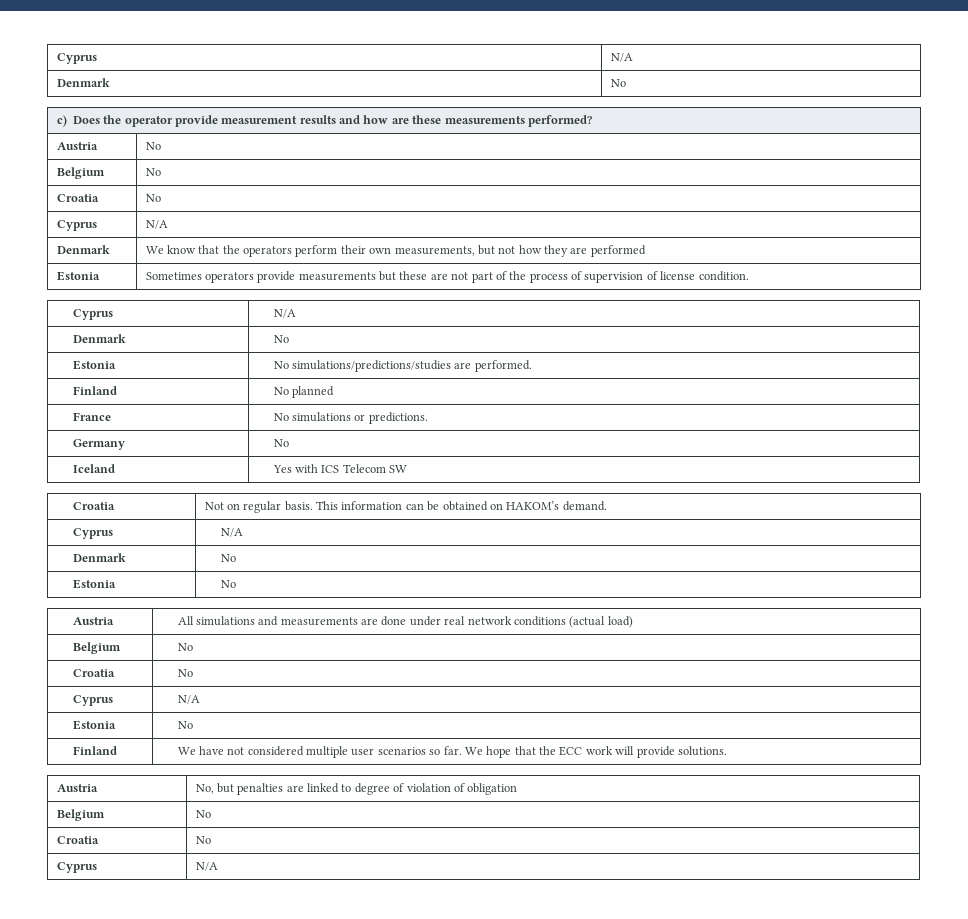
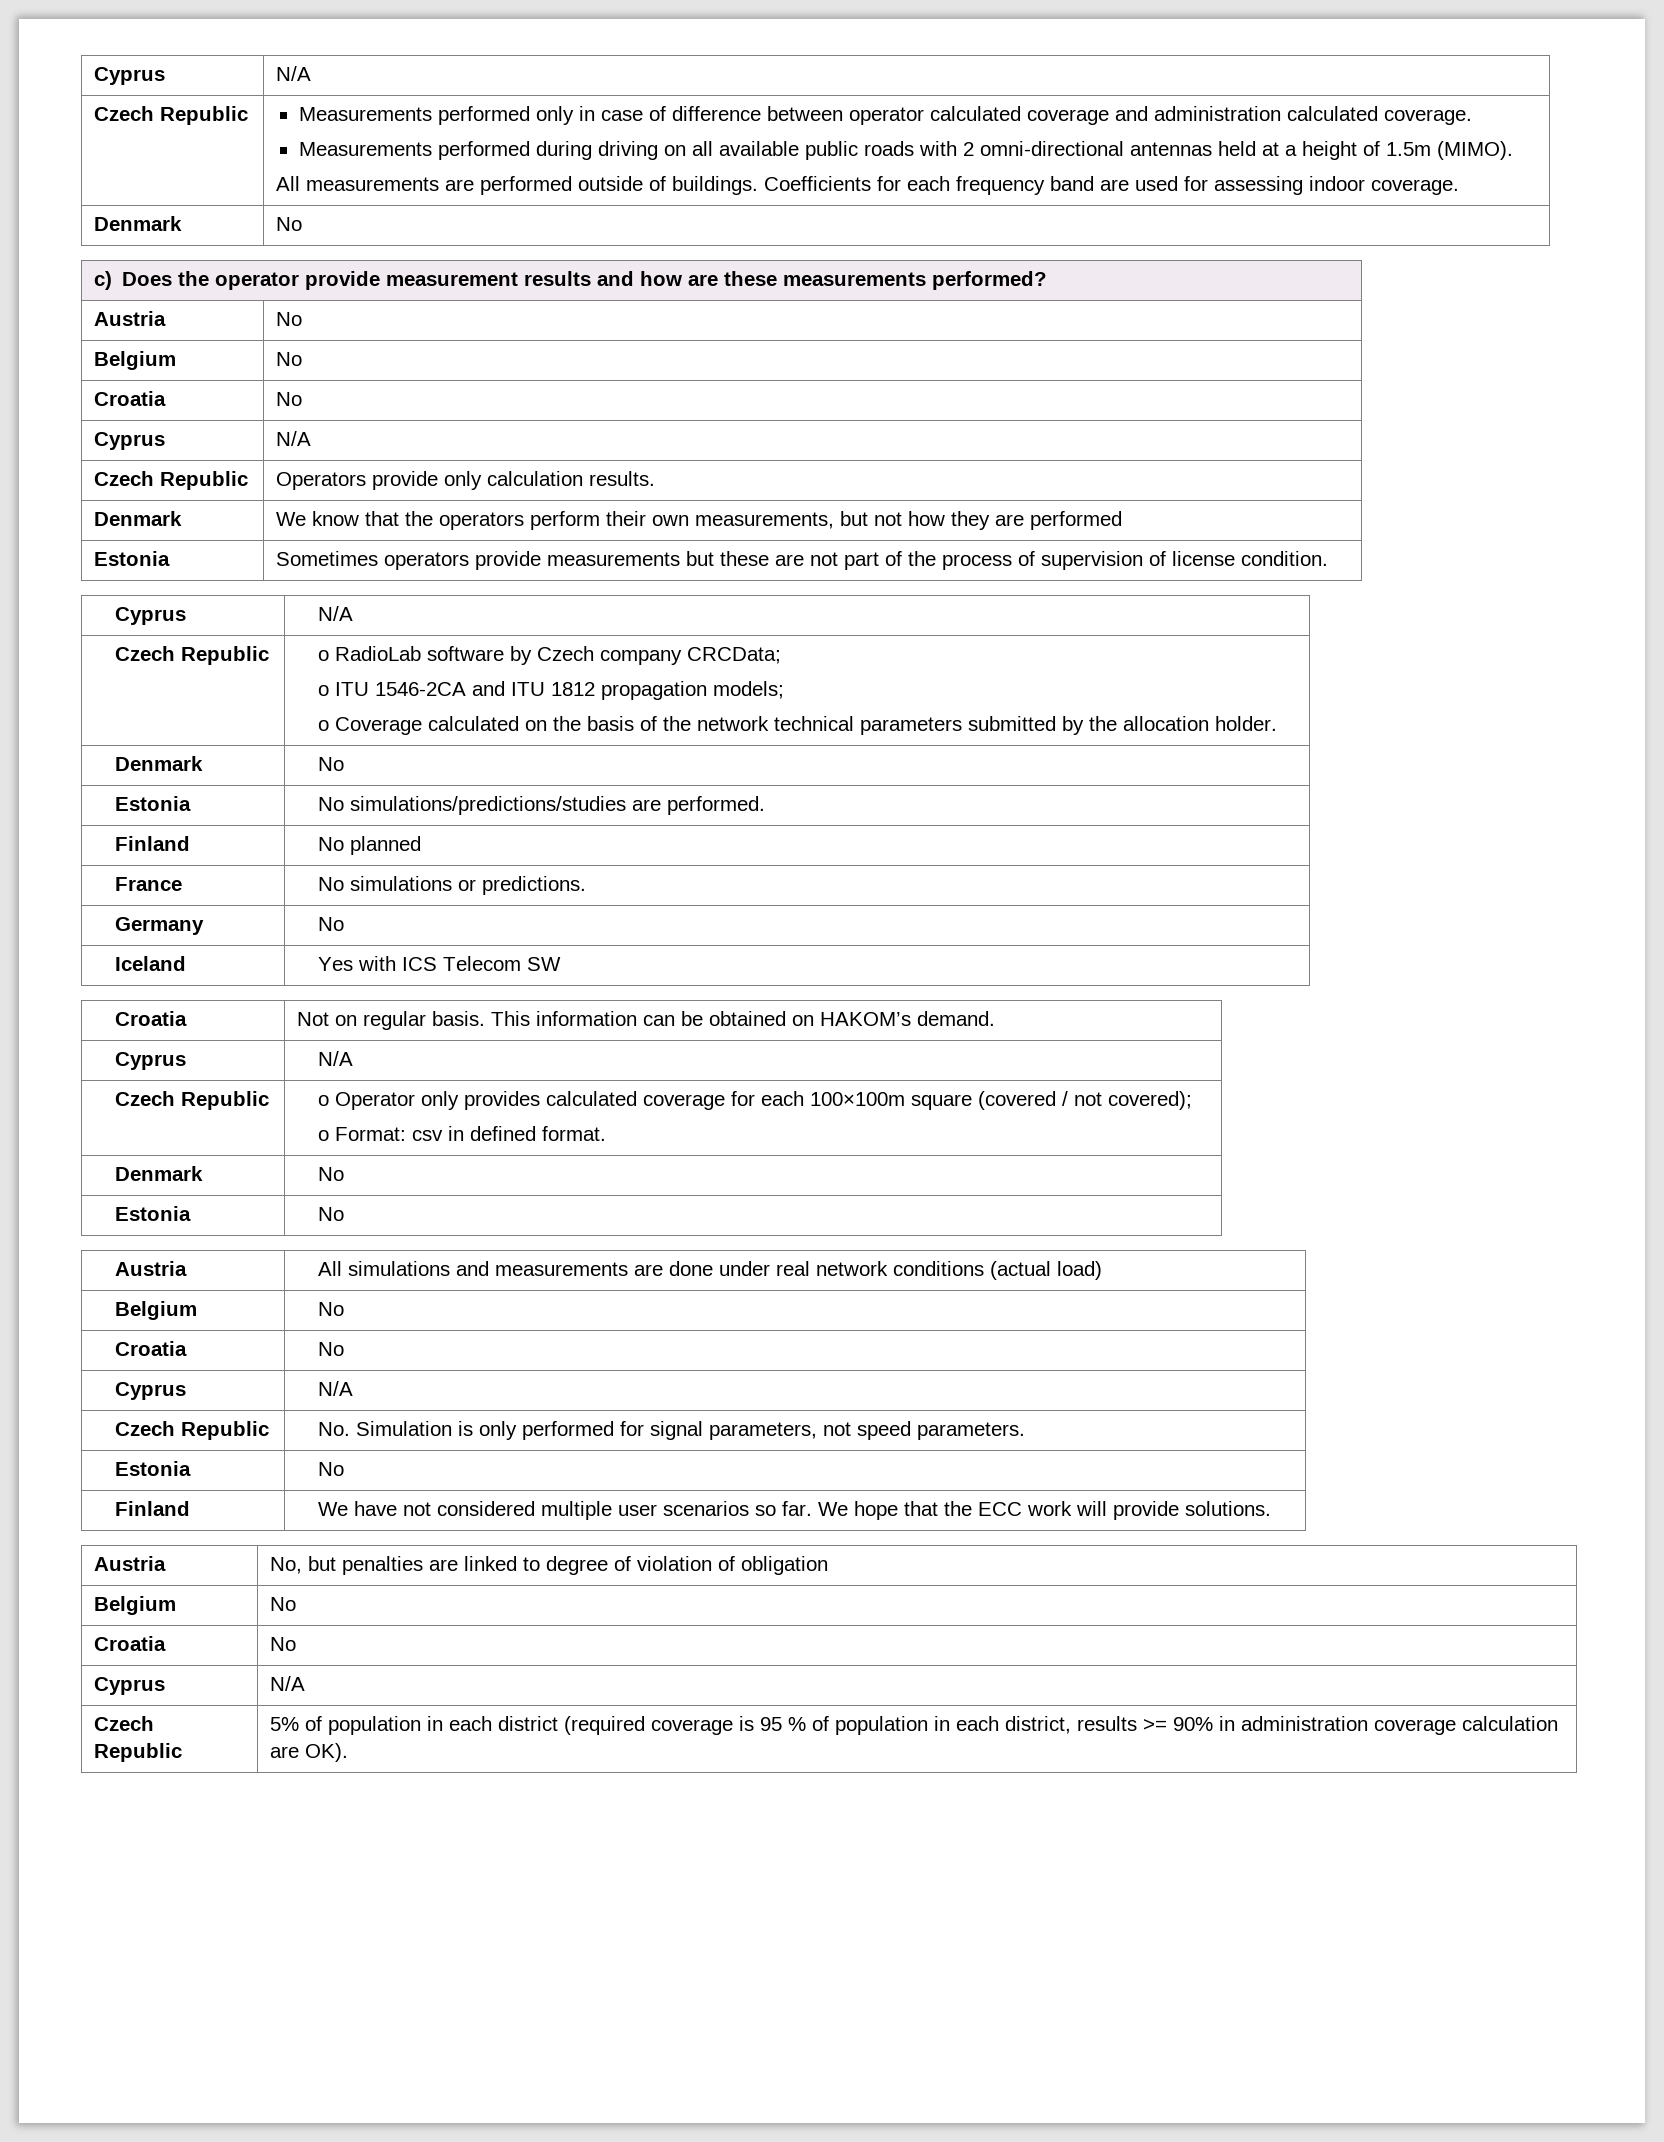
[56,53,97,64] [610,53,633,62] Cyprus | N/A -> [94,67,166,85] [276,66,312,81] [94,106,249,125] [298,106,1472,125] [298,141,1513,160] [276,176,1460,195] Cyprus | N/A // Czech Republic | Measurements performed only in case of difference between operator calculated coverage and administration calculated coverage. // Measurements performed during driving on all available public roads with 2 omni-directional antennas held at a height of 1.5m (MIMO). // All measurements are performed outside of buildings. Coefficients for each frequency band are used for assessing indoor coverage.
(168, 224) none -> [94,471,249,490] [276,471,656,490] // Czech Republic | Operators provide only calculation results.
(296, 313) none -> [115,646,270,665] [318,646,782,665] [318,681,785,700] [318,716,1278,735] // Czech Republic | o RadioLab software by Czech company CRCData; // o ITU 1546-2CA and ITU 1812 propagation models; // o Coverage calculated on the basis of the network technical parameters submitted by the allocation holder.
(243, 532) none -> [115,1091,270,1110] [318,1091,1193,1110] [318,1126,607,1141] // Czech Republic | o Operator only provides calculated coverage for each 100×100m square (covered / not covered); // o Format: csv in defined format.
(200, 699) none -> [115,1421,270,1440] [318,1421,1026,1440] // Czech Republic | No. Simulation is only performed for signal parameters, not speed parameters.
(218, 866) none -> [94,1716,155,1731] [94,1743,183,1762] [270,1716,1559,1735] [270,1743,349,1762] // Czech Republic | 5% of population in each district (required coverage is 95 % of population in each district, results >= 90% in administration coverage calculation are OK).

